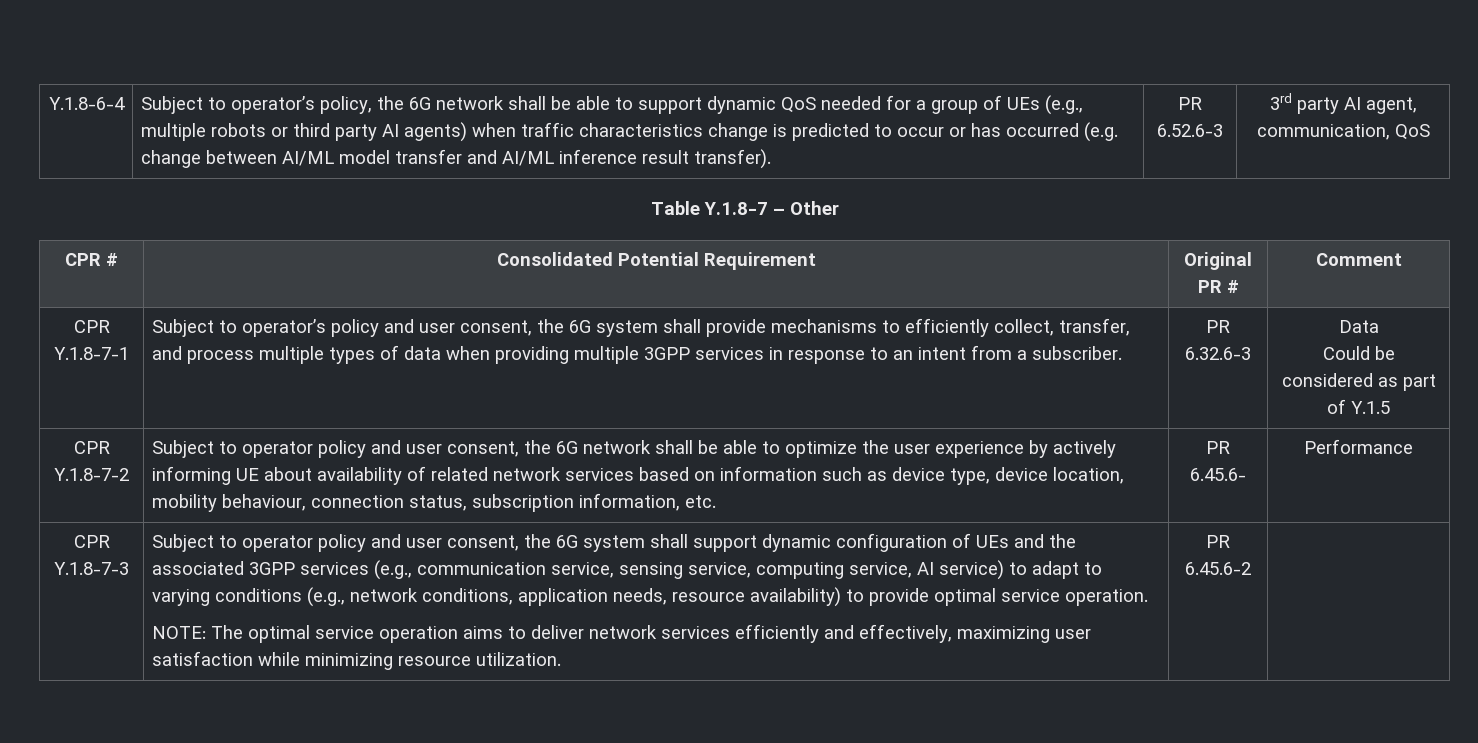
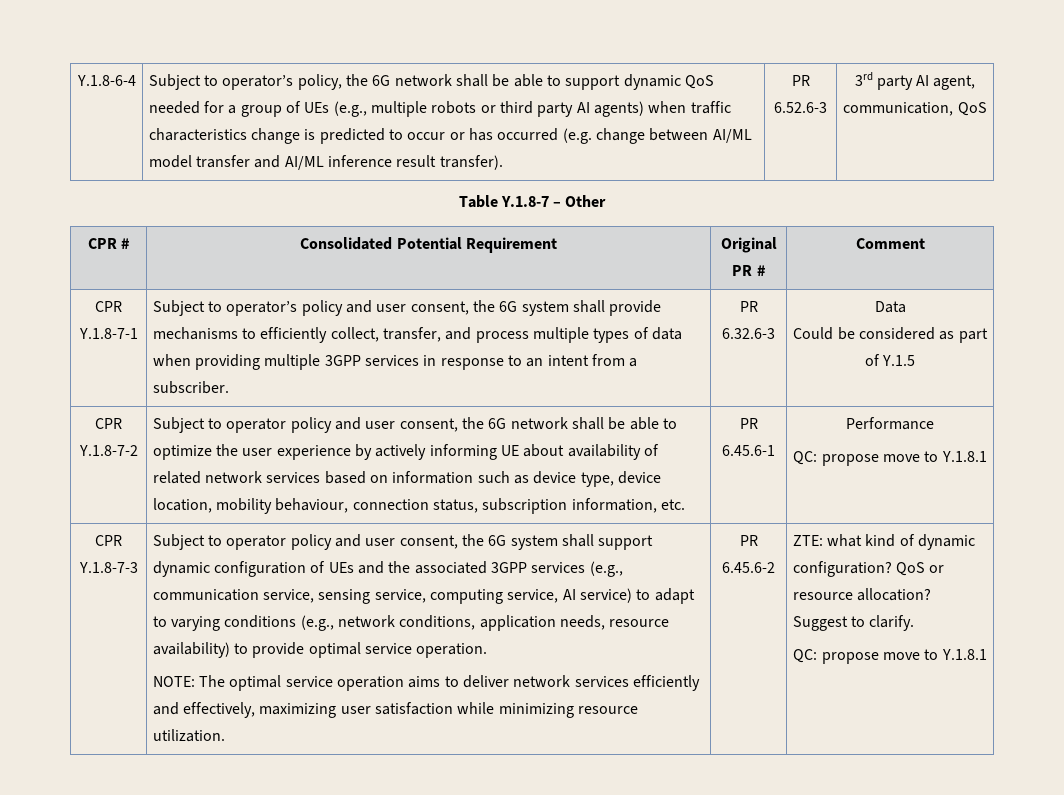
[1190,468,1246,481] 6.45.6- -> [722,445,775,456] 6.45.6-1
(1413, 446) none -> [793,451,987,466] // QC: propose move to Y.1.8.1
(1251, 568) none -> [792,534,975,550] [792,561,945,577] [792,588,932,601] [792,615,915,631] [793,649,987,664] ZTE: what kind of dynamic configuration? QoS or resource allocation? Suggest to clarify. // QC: propose move to Y.1.8.1

